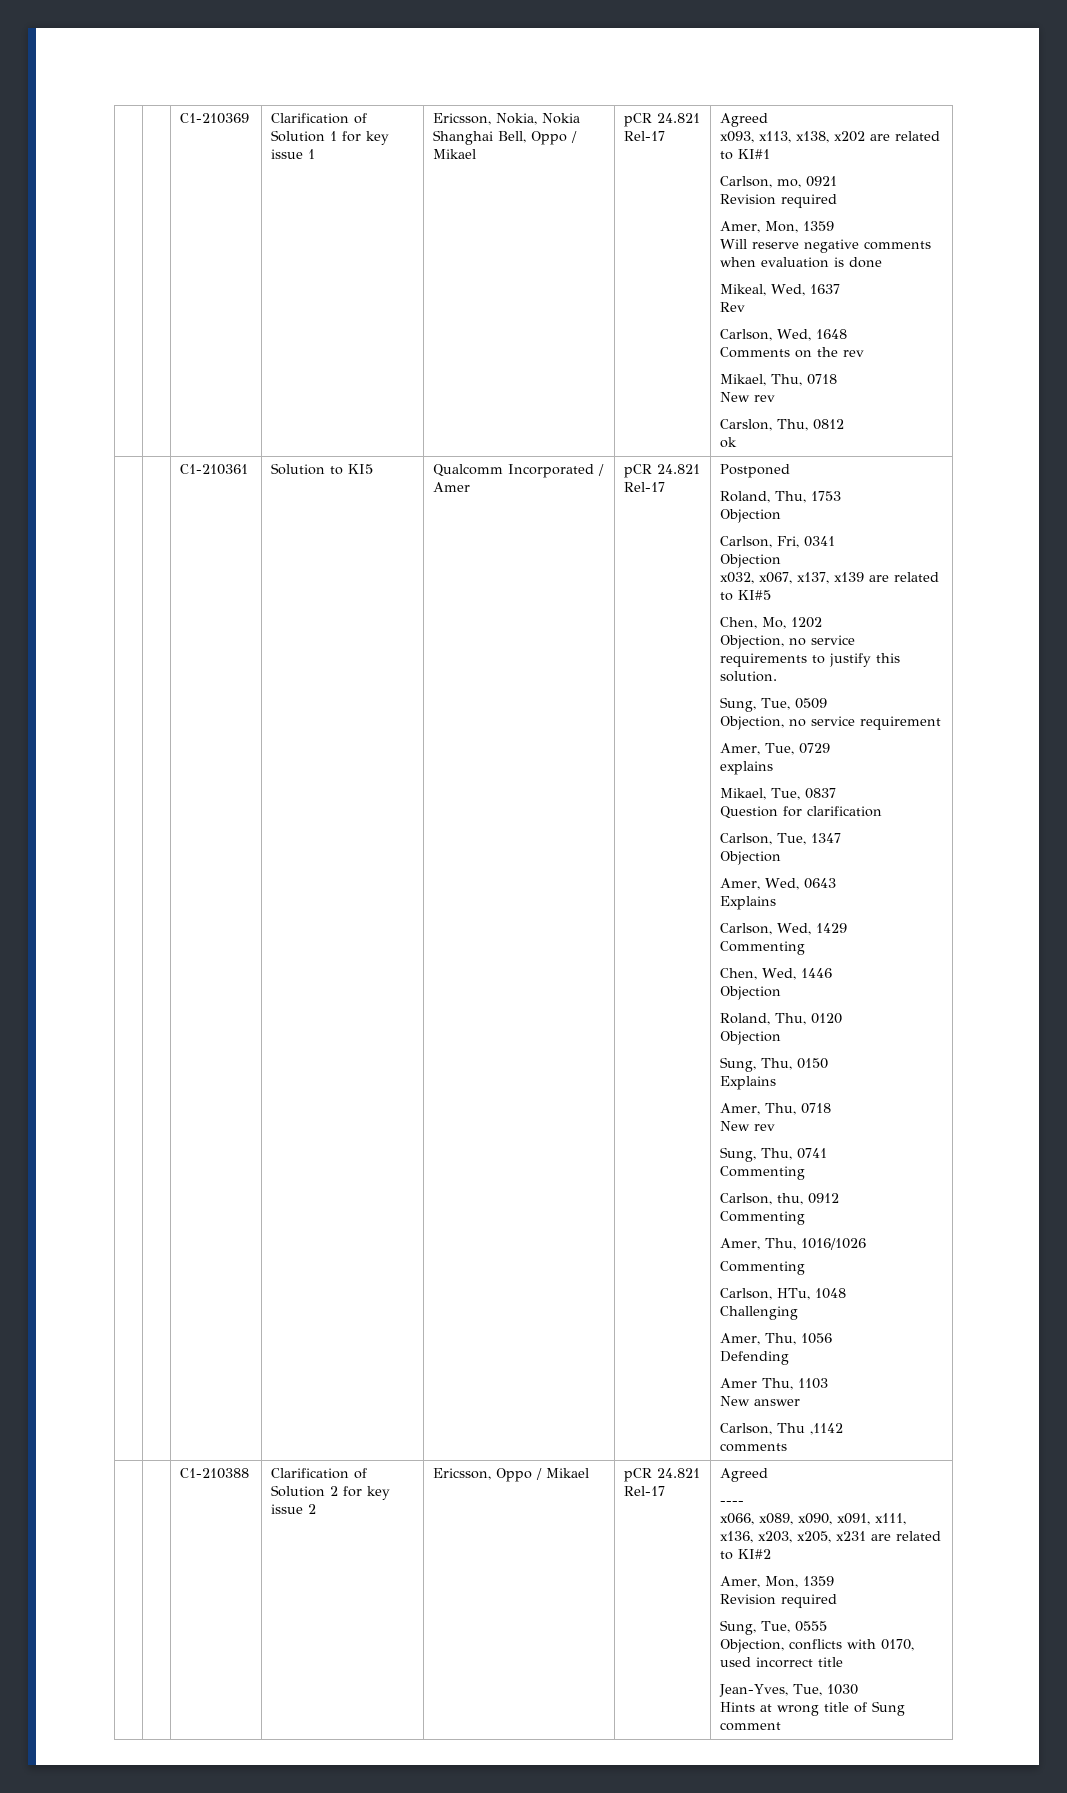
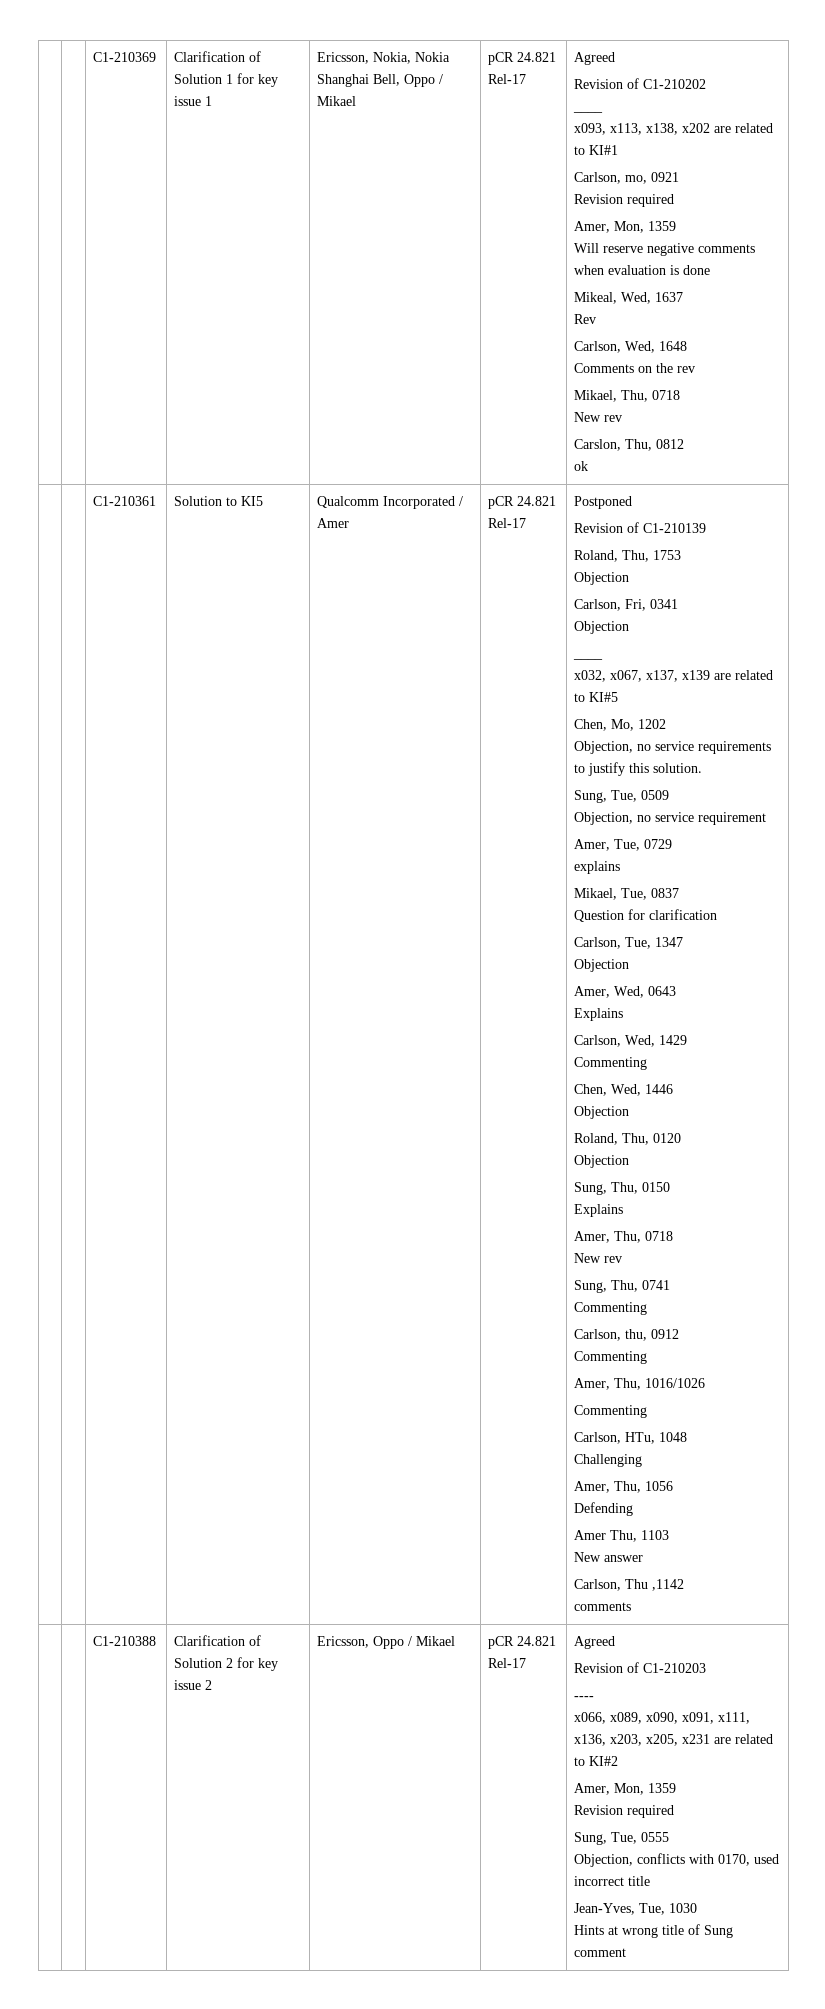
(769, 120) none -> [574,78,707,89] [573,111,604,113] // Revision of C1-210202 // ____
(791, 471) none -> [574,522,707,533] // Revision of C1-210139
(782, 561) none -> [573,658,604,660] // ____
(769, 1475) none -> [574,1662,707,1673] // Revision of C1-210203

